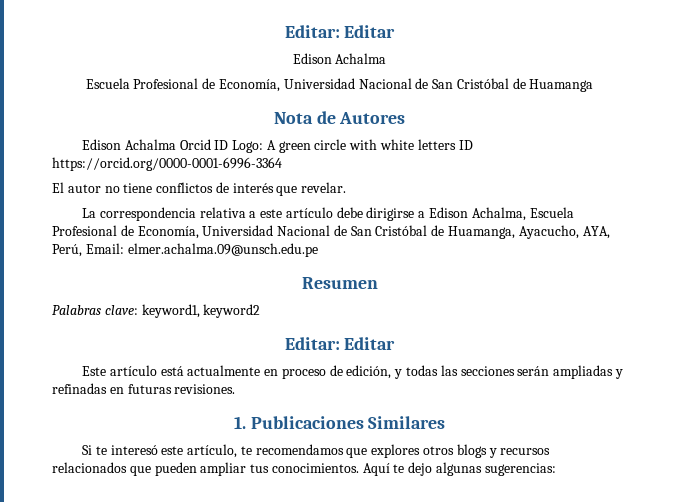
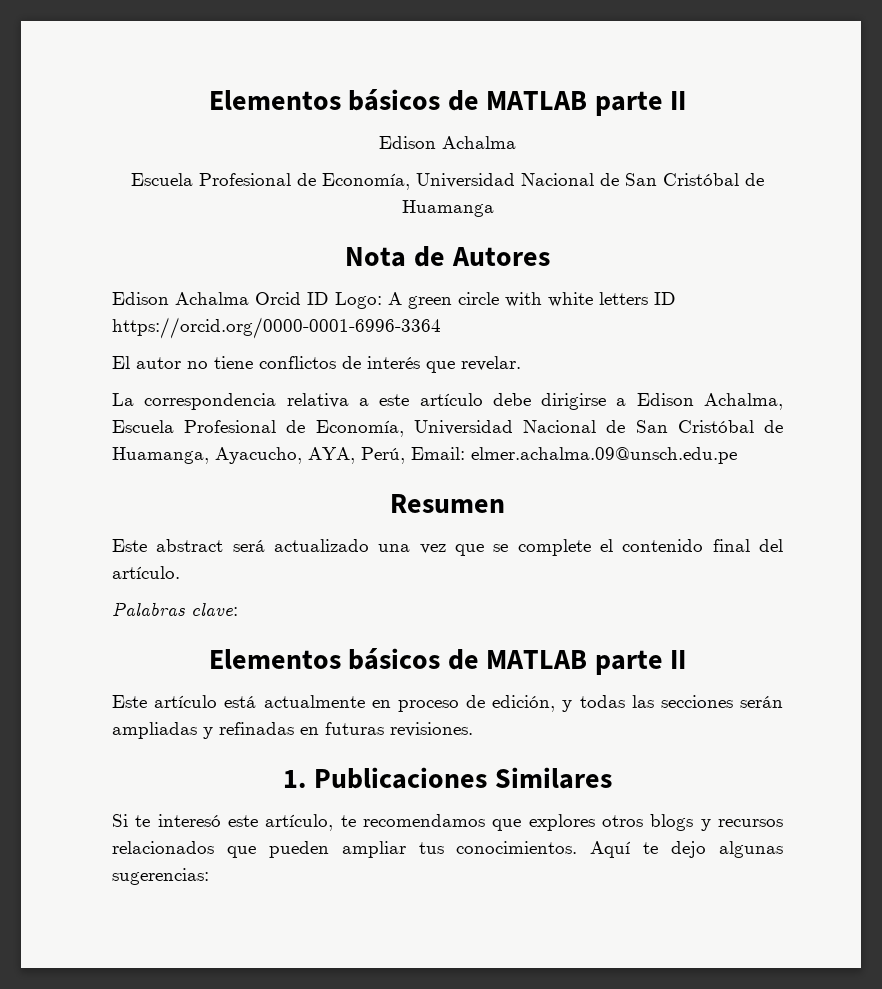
[284,25,396,38] Editar: Editar -> [208,89,687,116] Elementos básicos de MATLAB parte II
[52,304,261,318] [284,337,396,350] Palabras clave: keyword1, keyword2 // Editar: Editar -> [112,539,783,556] [112,566,180,579] [112,602,238,616] [208,648,687,675] Este abstract será actualizado una vez que se complete el contenido final del artículo. // Palabras clave: // Elementos básicos de MATLAB parte II

